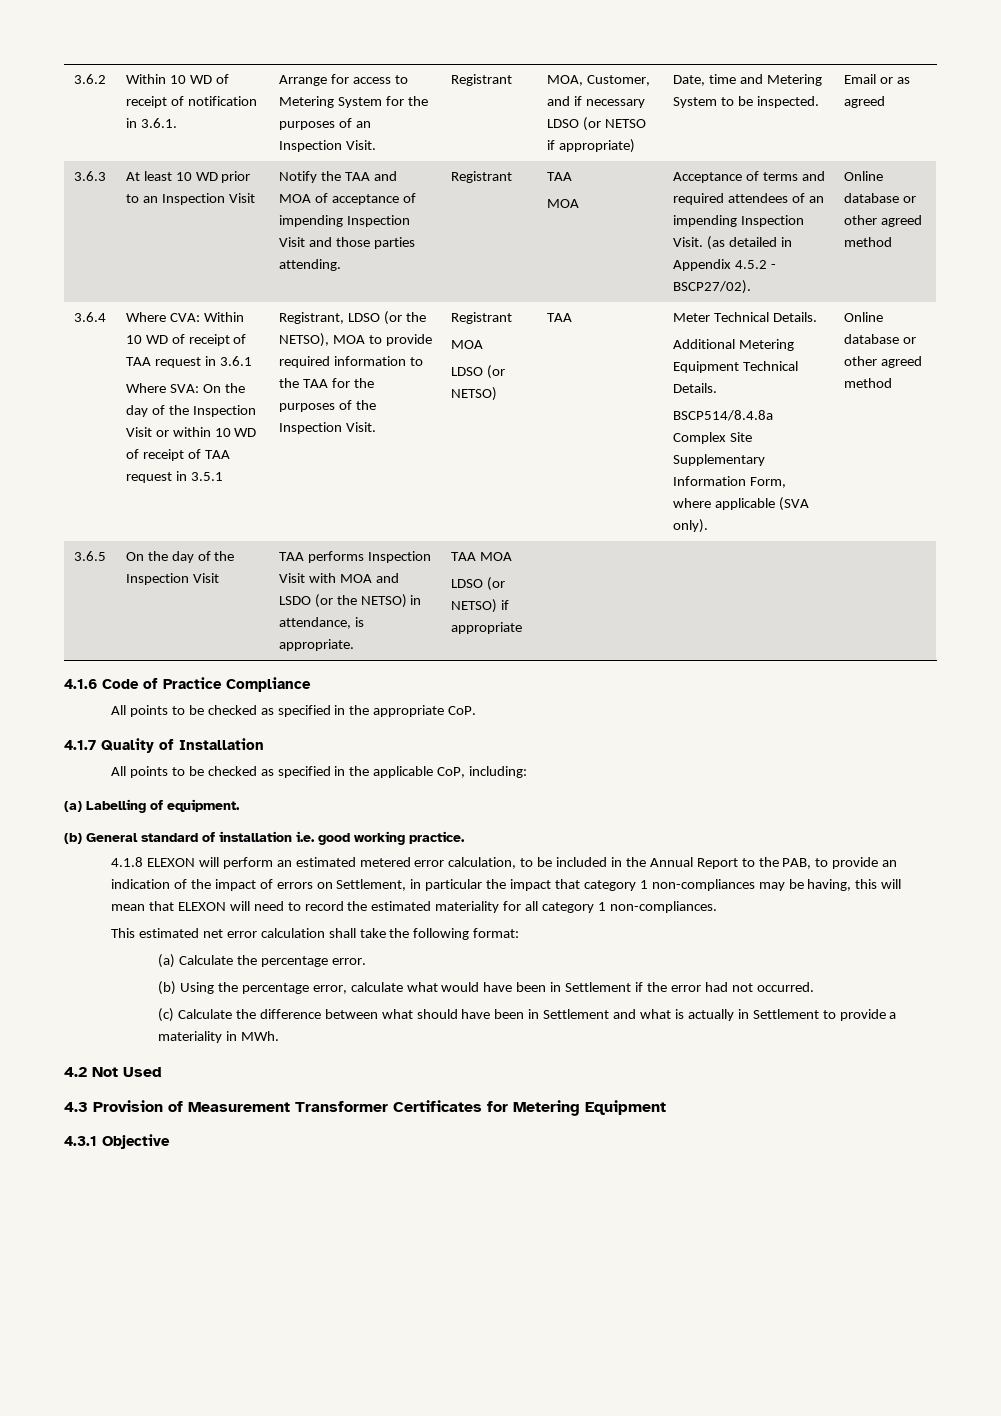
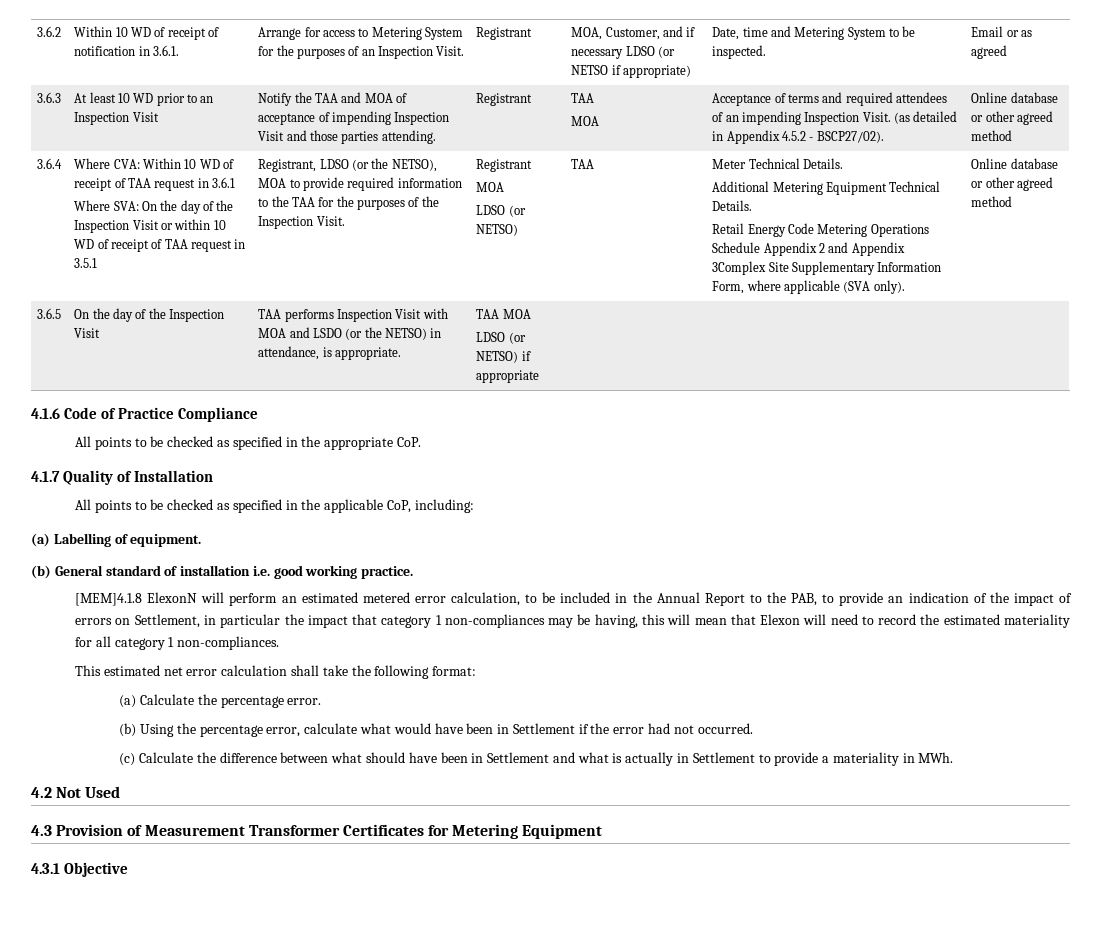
[672,410,773,421] [672,432,726,444] BSCP514/8.4.8a Complex -> [712,223,929,237] [712,242,905,256] [712,261,767,275] Retail Energy Code Metering Operations Schedule Appendix 2 and Appendix 3Complex
[111,857,195,867] 4.1.8 ELEXON -> [75,592,198,606] [MEM]4.1.8 ElexonN
[177,902,226,911] ELEXON -> [760,614,801,625] Elexon

